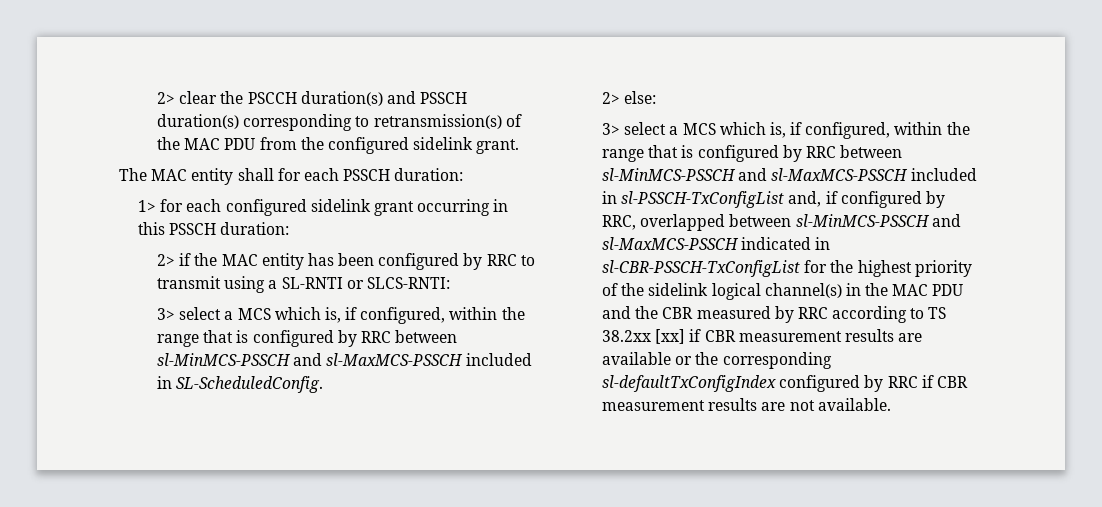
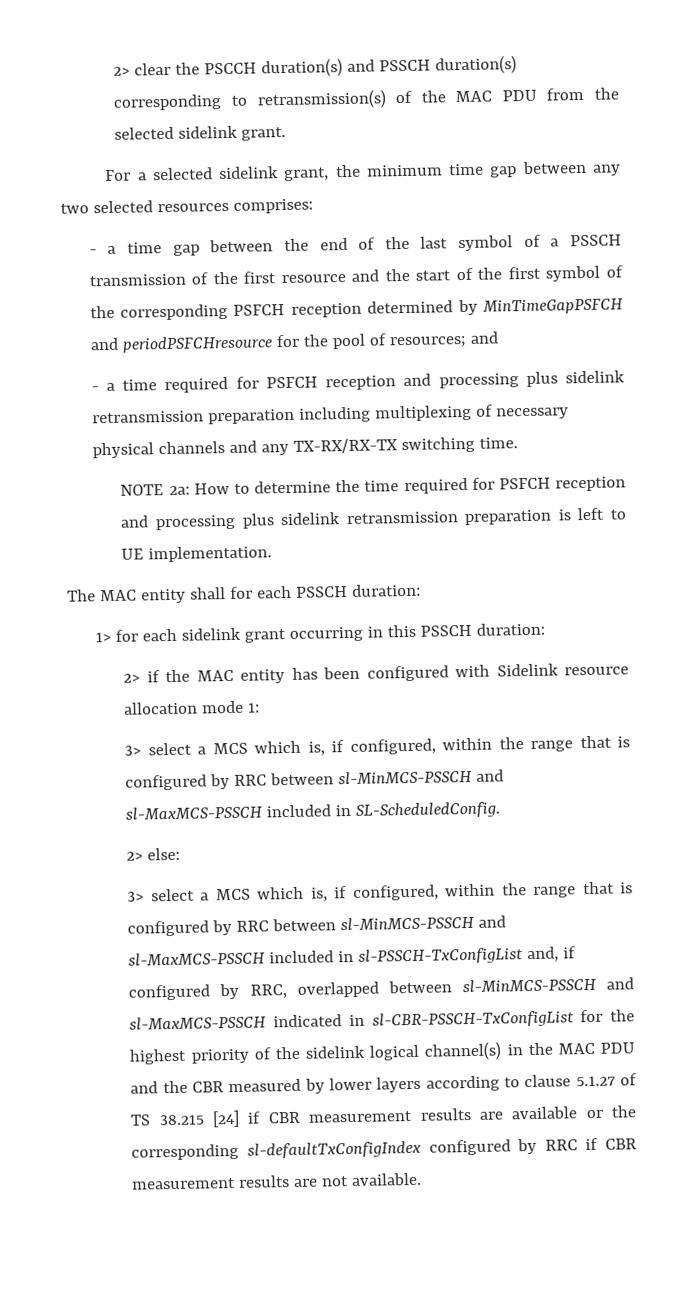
[327,137,409,154] configured -> [114,126,175,140] selected
(520, 146) none -> [105,160,622,182] [60,198,313,214] [88,234,622,256] [88,265,623,287] [89,298,624,321] [89,331,498,353] [90,370,625,394] [91,404,569,425] [91,436,518,459] [120,476,626,496] [120,507,626,531] [121,545,273,563] // For a selected sidelink grant, the minimum time gap between any two selected resources comprises: // - a time gap between the end of the last symbol of a PSSCH transmission of the first resource and the start of the first symbol of the corresponding PSFCH reception determined by MinTimeGapPSFCH and periodPSFCHresource for the pool of resources; and // - a time required for PSFCH reception and processing plus sidelink retransmission preparation including multiplexing of necessary physical channels and any TX-RX/RX-TX switching time. // NOTE 2a: How to determine the time required for PSFCH reception and processing plus sidelink retransmission preparation is left to UE implementation.
[225,199,307,216] configured -> (177, 635) none
[463,253,535,270] [156,276,450,293] by RRC to transmit using a SL-RNTI or SLCS-RNTI: -> [455,663,629,678] [123,700,261,715] with Sidelink resource allocation mode 1:
[797,306,947,323] [601,329,686,344] RRC according to TS 38.2xx [xx] -> [329,1073,637,1093] [130,1109,241,1128] lower layers according to clause 5.1.27 of TS 38.215 [24]

